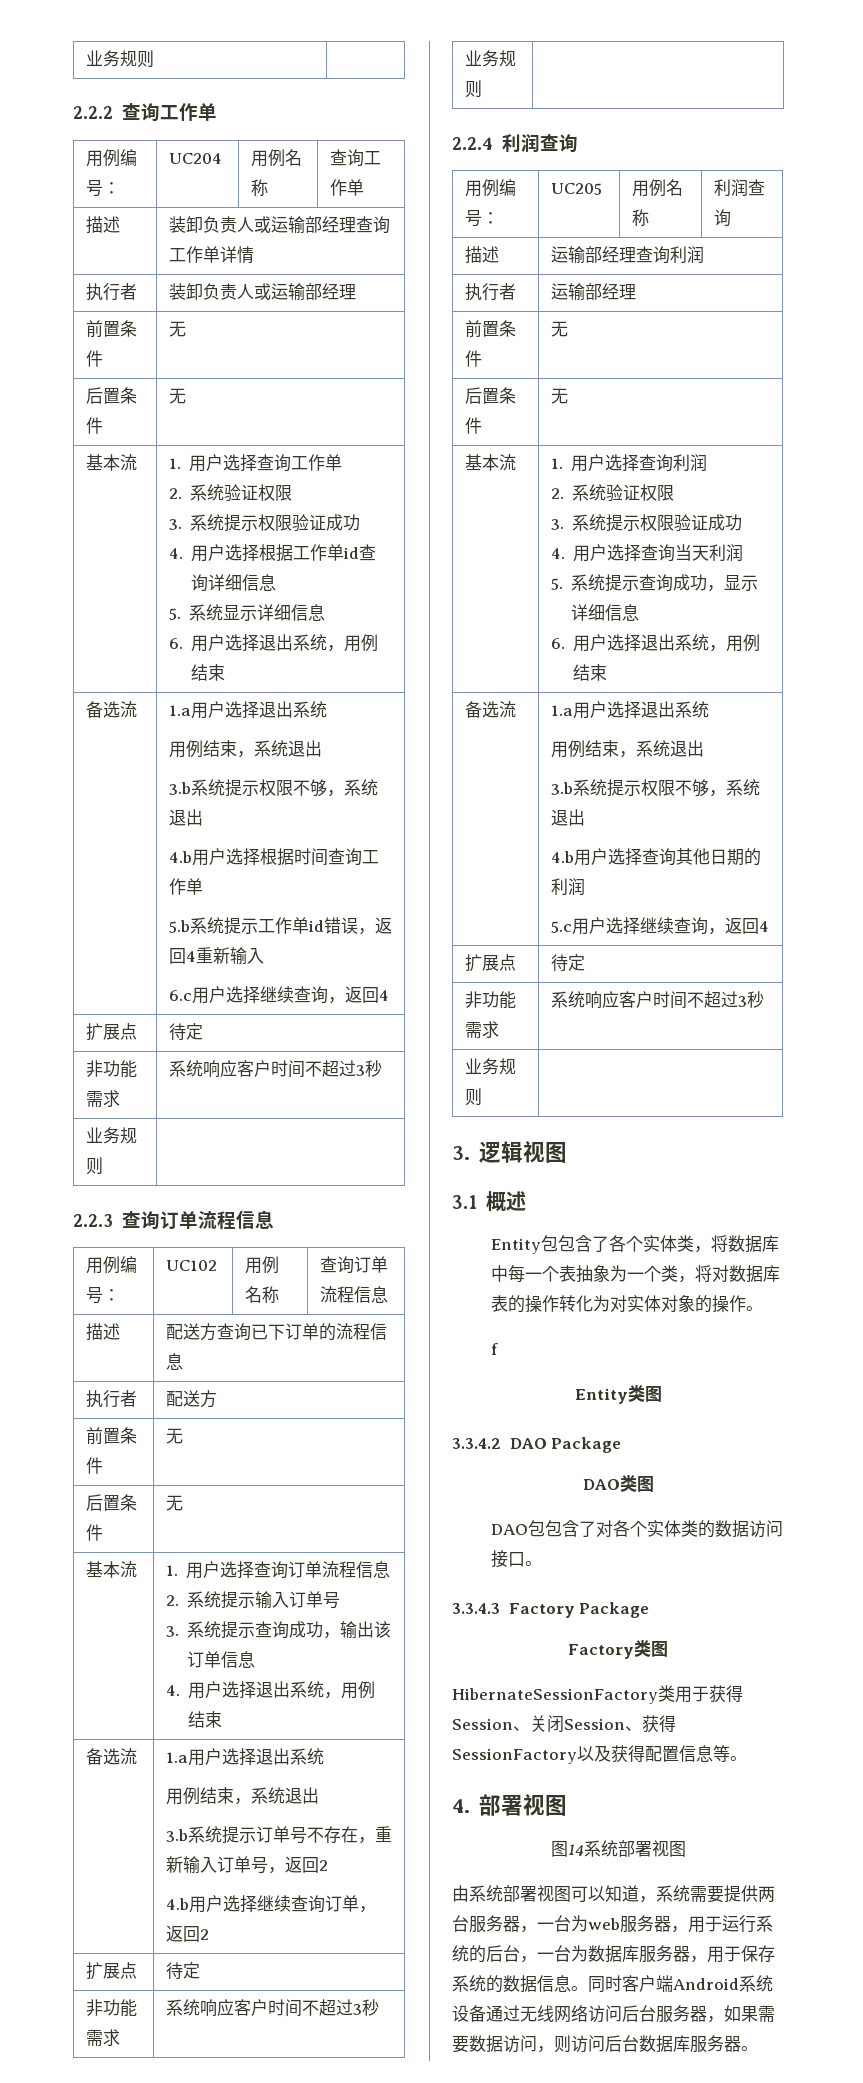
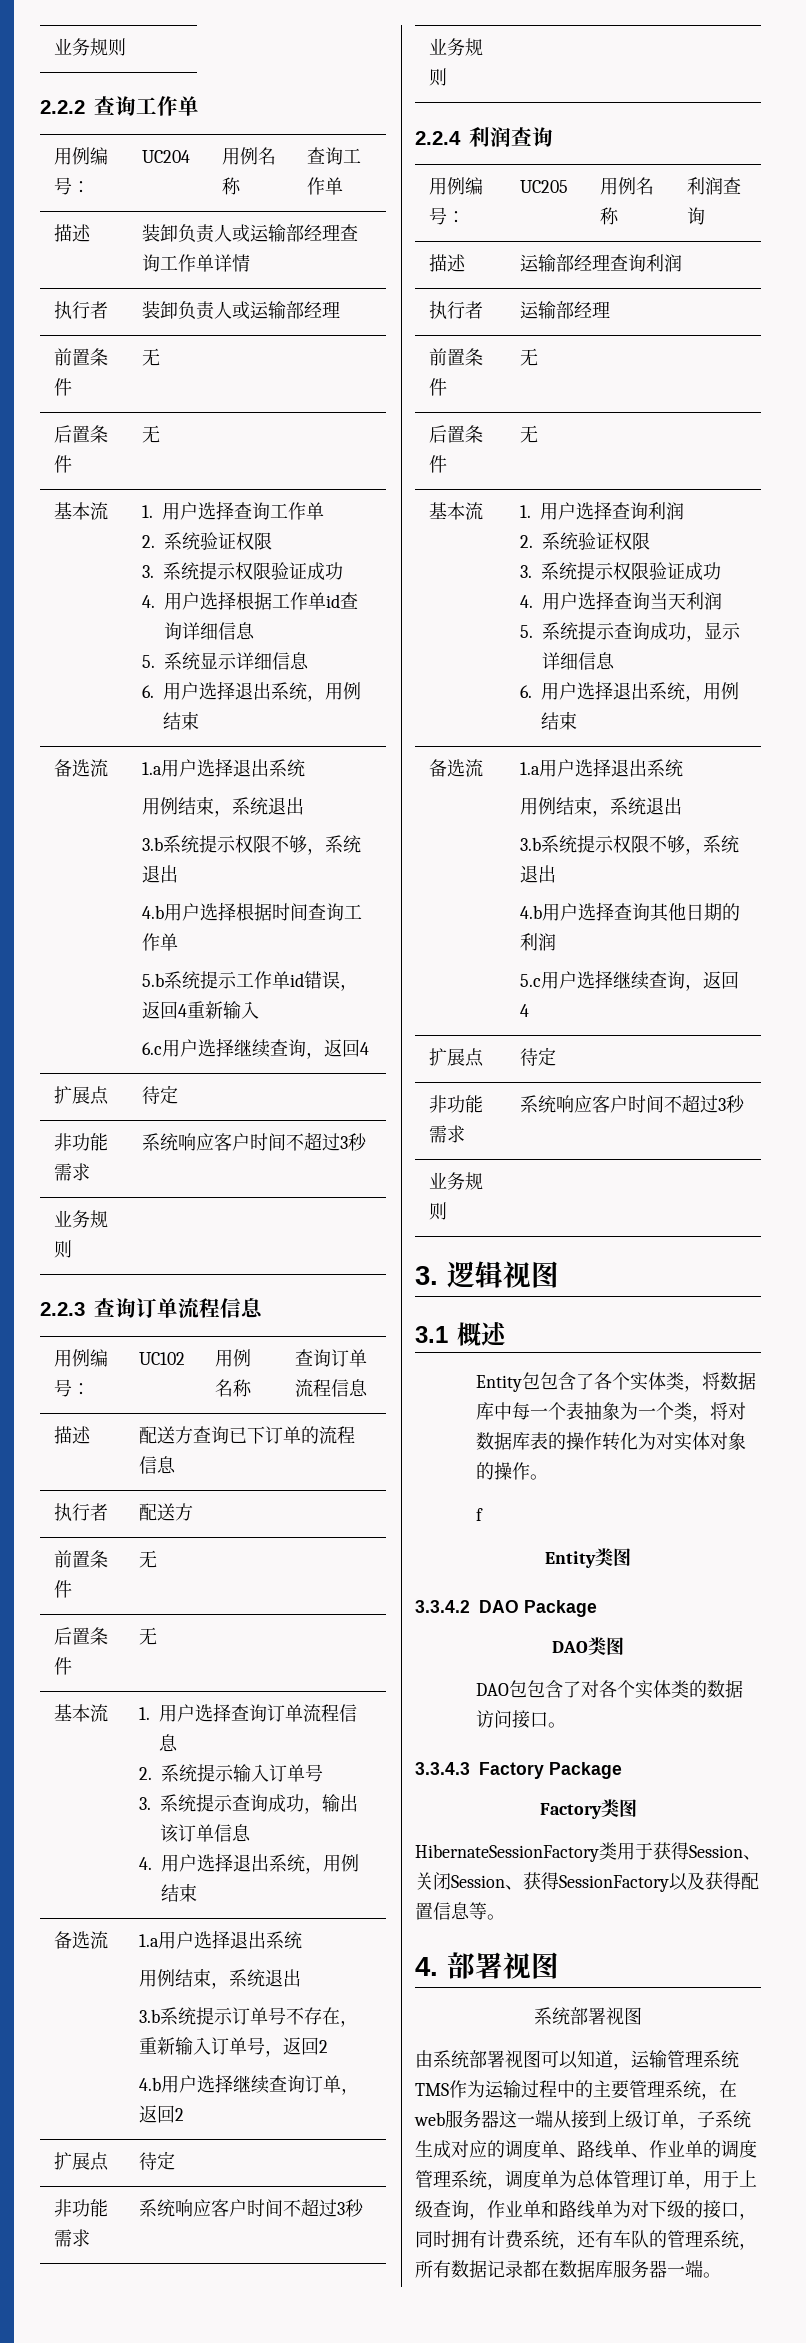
[550,1841,584,1857] 图14 -> (559, 1965) none
[656,1885,775,1903] [452,1915,773,1933] [452,1945,775,1963] [452,1975,773,1993] [452,2005,775,2023] [452,2035,741,2053] 系统需要提供两台服务器，一台为web服务器，用于运行系统的后台，一台为数据库服务器，用于保存系统的数据信息。同时客户端Android系统设备通过无线网络访问后台服务器，如果需要数据访问，则访问后台数据库服务器 -> [631,2050,739,2068] [415,2080,737,2100] [414,2110,751,2130] [415,2140,757,2159] [415,2170,757,2190] [415,2200,757,2220] [415,2230,757,2250] [415,2260,703,2278] 运输管理系统TMS作为运输过程中的主要管理系统，在web服务器这一端从接到上级订单，子系统生成对应的调度单、路线单、作业单的调度管理系统，调度单为总体管理订单，用于上级查询，作业单和路线单为对下级的接口，同时拥有计费系统，还有车队的管理系统，所有数据记录都在数据库服务器一端

